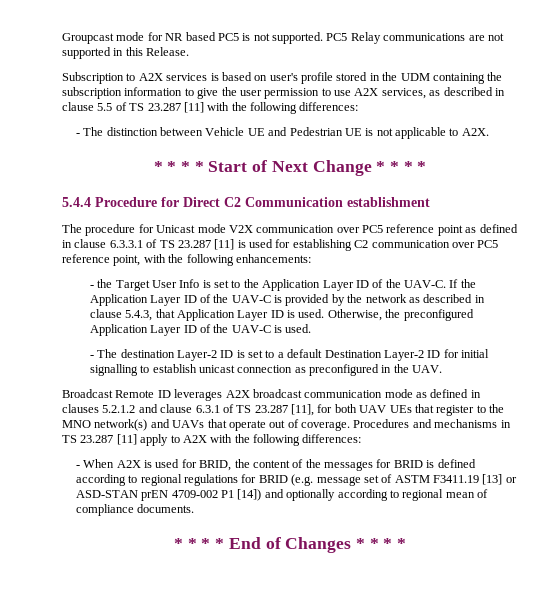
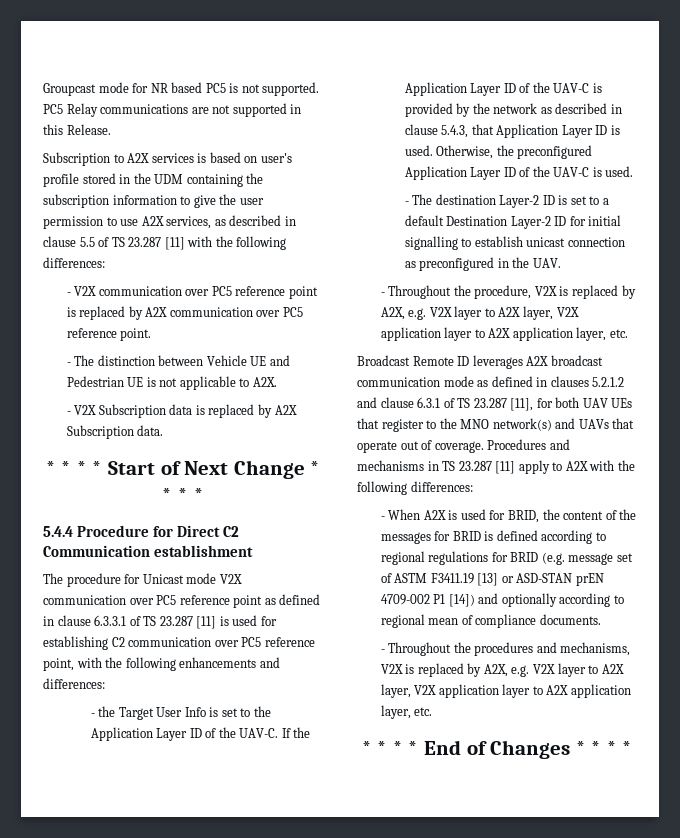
(359, 106) none -> [66,286,318,299] [66,306,303,320] [66,328,152,341] // - V2X communication over PC5 reference point is replaced by A2X communication over PC5 reference point.
(489, 132) none -> [66,404,297,418] [66,425,164,439] // - V2X Subscription data is replaced by A2X Subscription data.
[235,254,311,263] enhancements: -> [179,657,280,668] [43,678,105,689] enhancements and differences:
(443, 369) none -> [380,285,636,299] [380,306,579,320] [380,327,628,341] // - Throughout the procedure, V2X is replaced by A2X, e.g. V2X layer to A2X layer, V2X application layer to A2X application layer, etc.
(195, 508) none -> [380,642,631,656] [380,663,624,677] [380,684,631,698] [380,705,433,719] // - Throughout the procedures and mechanisms, V2X is replaced by A2X, e.g. V2X layer to A2X layer, V2X application layer to A2X application layer, etc.

